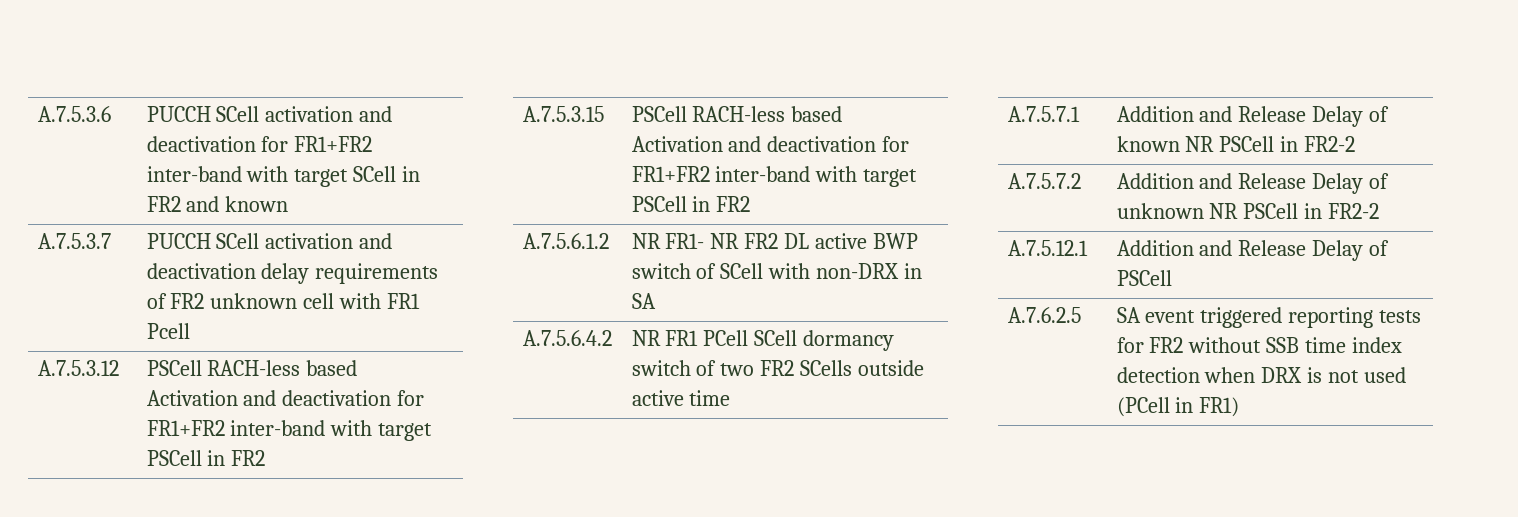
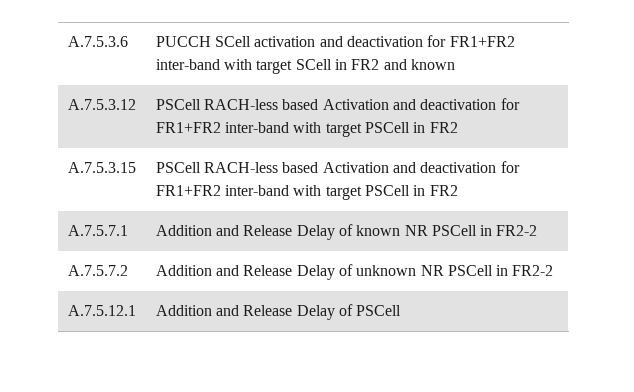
[37,233,111,249] [146,233,393,249] [146,263,439,284] [146,293,421,309] [146,323,190,339] // A.7.5.3.7 | PUCCH SCell activation and deactivation delay requirements of FR2 unknown cell with FR1 Pcell -> (455, 64) none
[522,233,609,249] [631,233,919,249] [631,263,923,279] [631,293,656,309] [522,330,612,346] [631,330,895,351] [631,360,925,376] [631,390,731,406] // A.7.5.6.1.2 | NR FR1- NR FR2 DL active BWP switch of SCell with non-DRX in SA // A.7.5.6.4.2 | NR FR1 PCell SCell dormancy switch of two FR2 SCells outside active time -> (458, 190) none
[1007,307,1081,323] [1116,307,1422,328] [1116,337,1403,353] [1116,367,1407,383] [1116,397,1240,417] // A.7.6.2.5 | SA event triggered reporting tests for FR2 without SSB time index detection when DRX is not used (PCell in FR1) -> (402, 310) none

